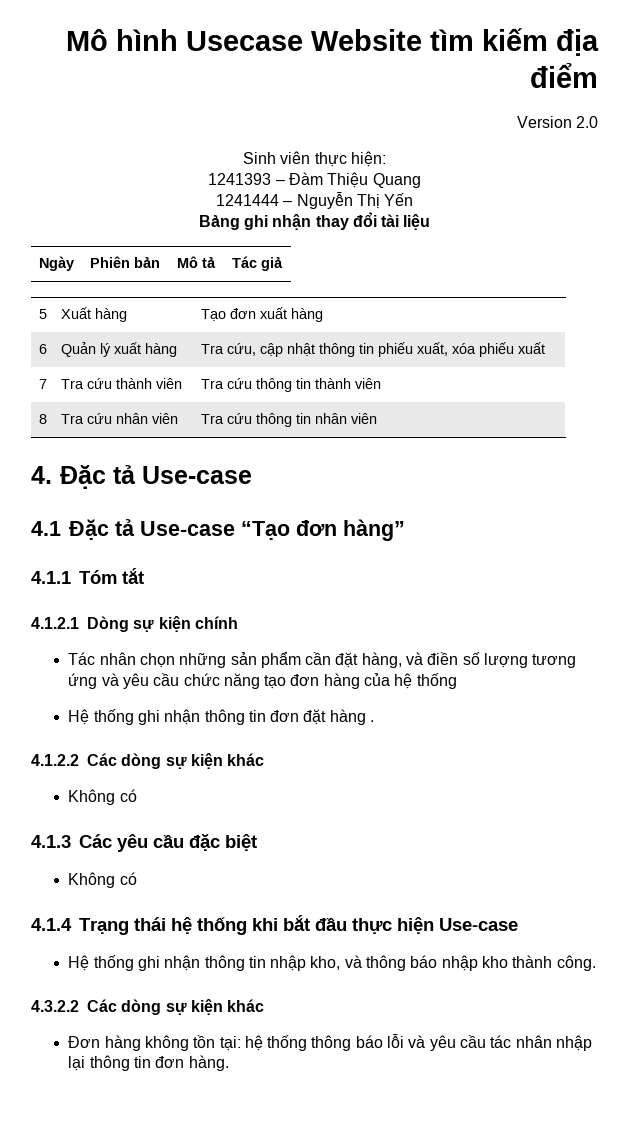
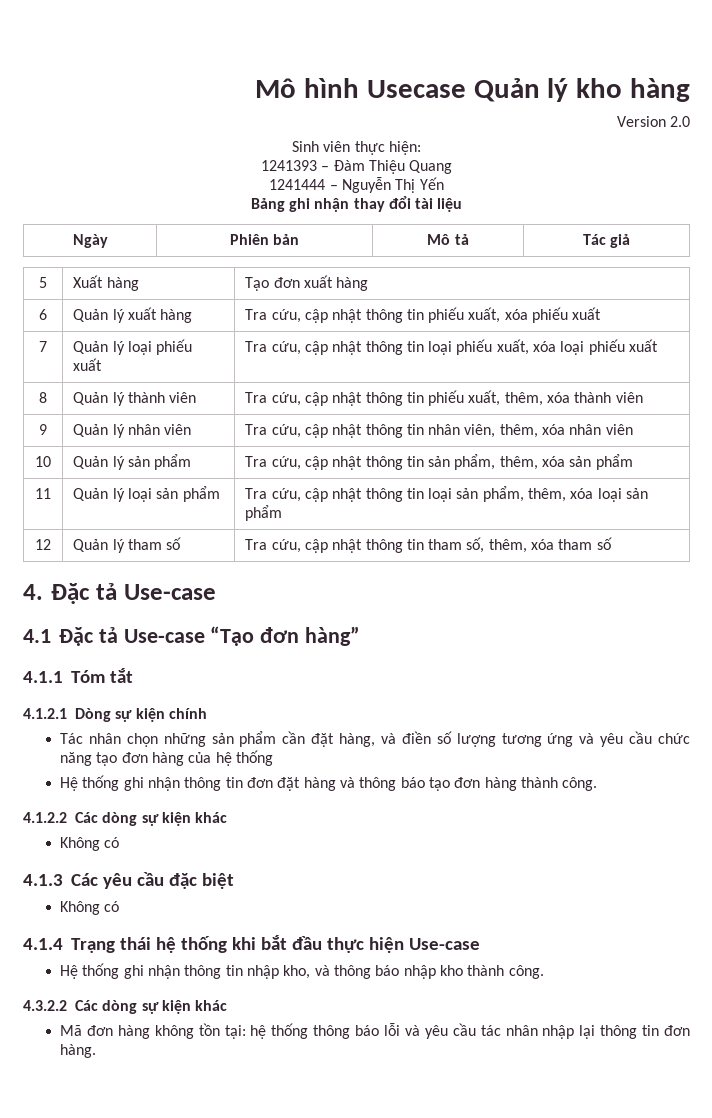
[311,28,599,56] [530,63,598,88] Website tìm kiếm địa điểm -> [473,78,691,102] Quản lý kho hàng
[61,378,183,389] [201,378,312,392] Tra cứu thành viên | Tra cứu thông tin -> [73,339,193,355] [73,358,103,371] [245,339,659,355] [39,392,47,403] [73,392,197,406] [245,390,571,406] Quản lý loại phiếu xuất | Tra cứu, cập nhật thông tin loại phiếu xuất, xóa loại phiếu xuất // 8 | Quản lý thành viên | Tra cứu, cập nhật thông tin phiếu xuất, thêm, xóa
[39,414,47,424] [61,413,113,424] 8 | Tra cứu -> [39,424,47,435] [73,424,125,438] 9 | Quản lý
[227,413,378,427] cứu thông tin nhân viên -> [271,424,633,438] [35,456,51,467] [73,454,192,470] [245,454,633,470] [35,488,51,499] [73,486,220,502] [245,486,649,502] [245,505,283,521] [35,539,51,550] [73,537,182,553] [245,537,612,553] cứu, cập nhật thông tin nhân viên, thêm, xóa nhân viên // 10 | Quản lý sản phẩm | Tra cứu, cập nhật thông tin sản phẩm, thêm, xóa sản phẩm // 11 | Quản lý loại sản phẩm | Tra cứu, cập nhật thông tin loại sản phẩm, thêm, xóa loại sản phẩm // 12 | Quản lý tham số | Tra cứu, cập nhật thông tin tham số, thêm, xóa tham số
[370,720,375,722] . -> [339,777,598,791] và thông báo tạo đơn hàng thành công.
[68,1036,101,1048] Đơn -> [60,1025,113,1036] Mã đơn

